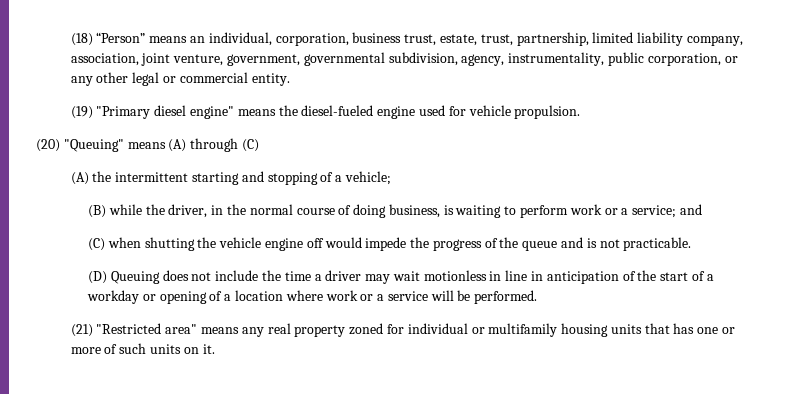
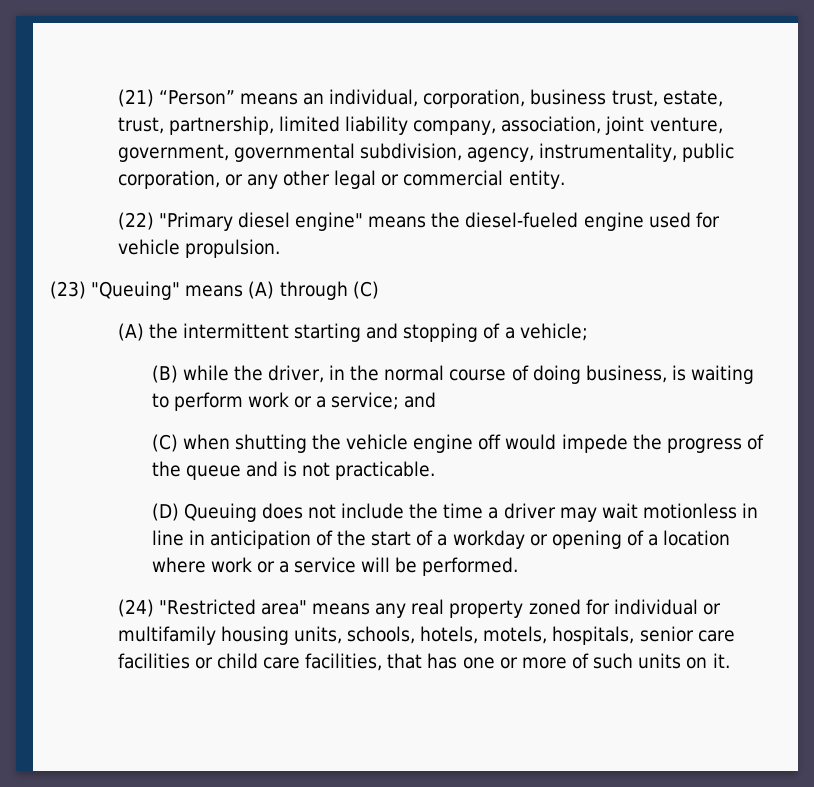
[70,33,93,46] (18) -> [117,89,154,107] (21)
[70,106,93,119] (19) -> [117,212,154,230] (22)
[36,139,60,152] (20) -> [50,281,86,299] (23)
[70,324,93,337] (21) -> [117,599,154,617] (24)
[610,324,642,334] units -> [293,626,735,645] [117,653,383,671] units, schools, hotels, motels, hospitals, senior care facilities or child care facilities,

